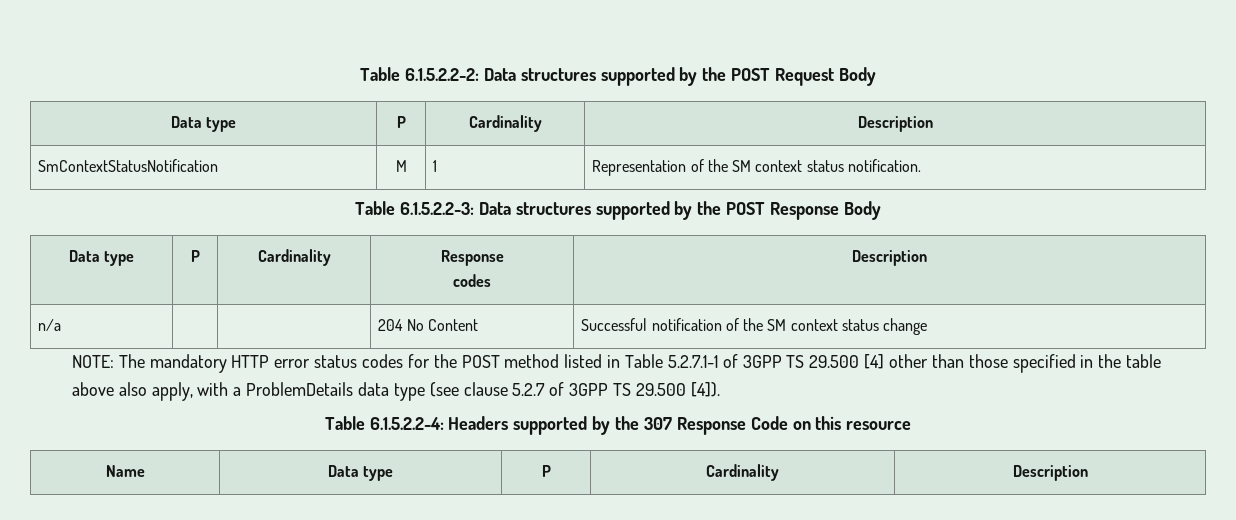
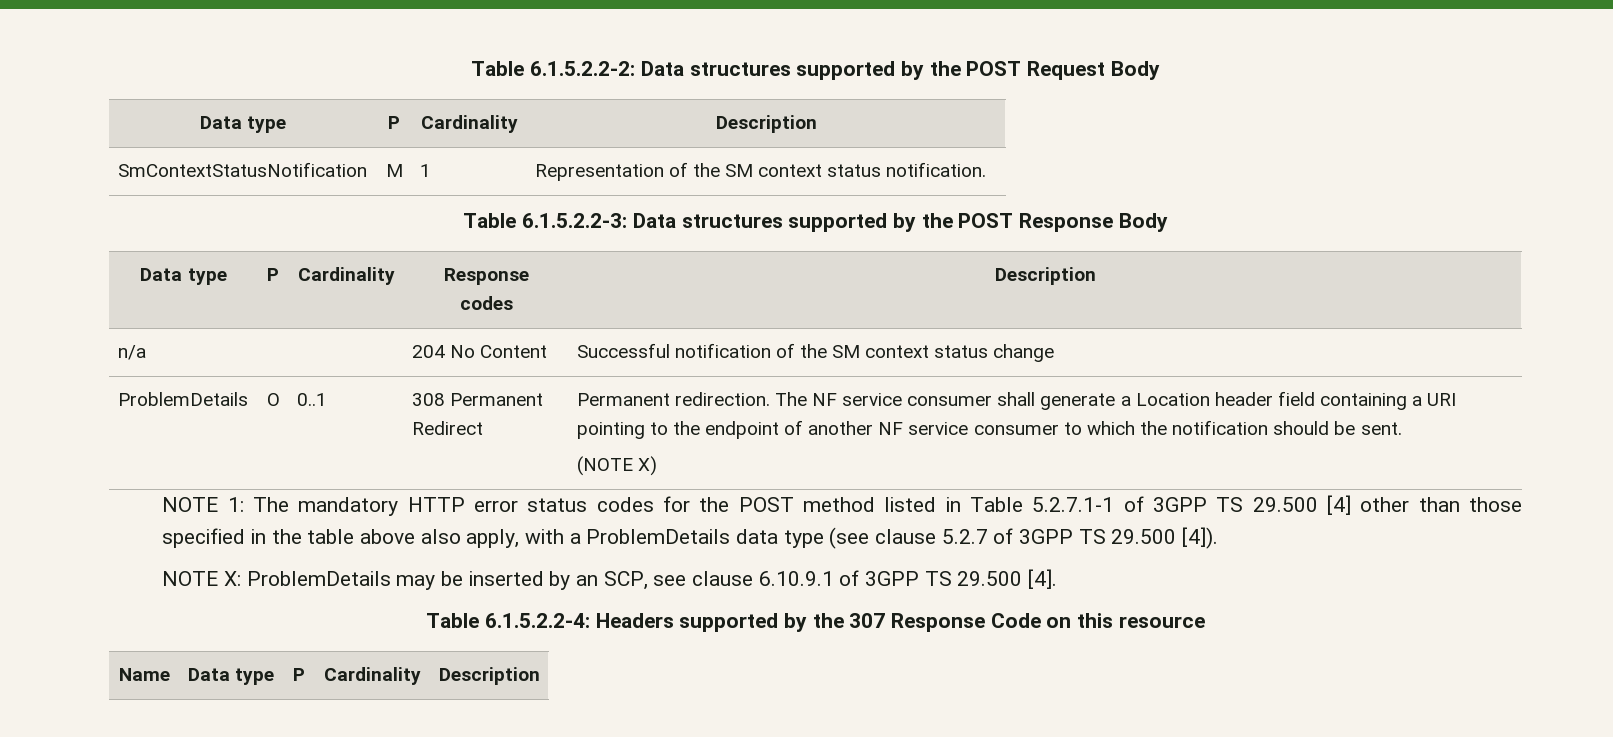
[71,355,114,368] // NOTE: -> [117,392,248,406] [266,393,280,406] [296,393,327,406] [411,393,543,406] [411,421,483,435] [576,391,1457,410] [576,420,1402,439] [576,456,657,476] [162,497,244,512] // ProblemDetails | O | 0..1 | 308 Permanent Redirect | Permanent redirection. The NF service consumer shall generate a Location header field containing a URI pointing to the endpoint of another NF service consumer to which the notification should be sent. // (NOTE X) // NOTE 1:
(720, 389) none -> [162,569,1058,590] // NOTE X: ProblemDetails may be inserted by an SCP, see clause 6.10.9.1 of 3GPP TS 29.500 [4].

